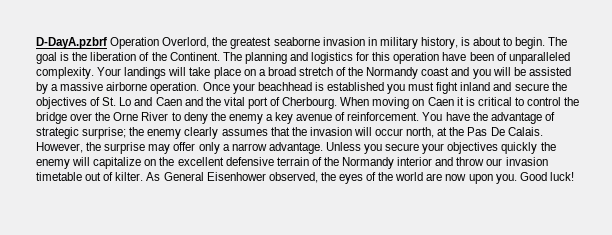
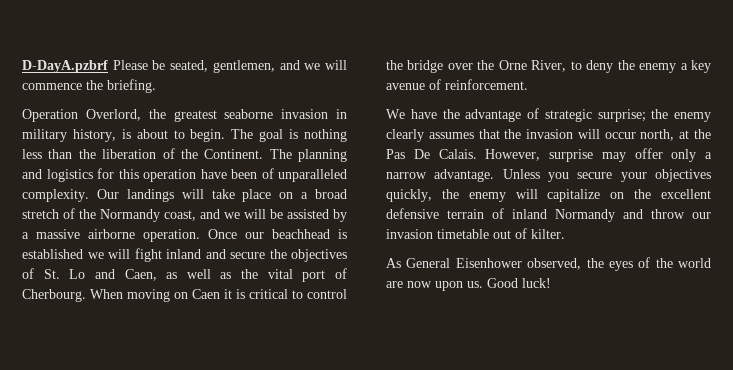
(107, 43) none -> [112,60,347,73] [22,79,156,93] Please be seated, gentlemen, and we will commence the briefing. //
(70, 56) none -> [304,129,347,142] [22,149,73,159] nothing less than
[97,67,122,76] Your -> [96,189,119,199] Our
[421,67,491,79] coast and you -> [164,209,240,221] coast, and we
[232,83,255,94] your -> [245,232,264,239] our
[387,82,435,94] you must -> [87,249,130,259] we will
[155,97,203,106] Caen and -> [124,269,232,281] Caen, as well as
[141,112,169,121] River -> [531,60,567,72] River,
[422,112,443,121] You -> [386,109,405,119] // We
[86,142,102,151] the -> (541, 155) none
[501,142,538,154] quickly -> [386,189,432,202] quickly,
[323,157,433,169] the Normandy interior -> [512,209,615,222] inland Normandy
(144, 176) none -> (565, 234) //
[495,174,517,184] you. -> [467,281,483,288] us.

